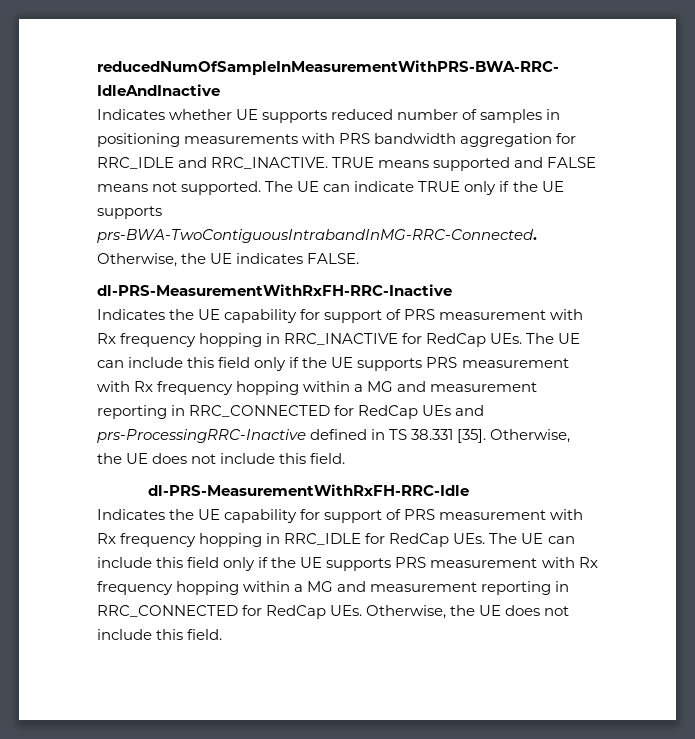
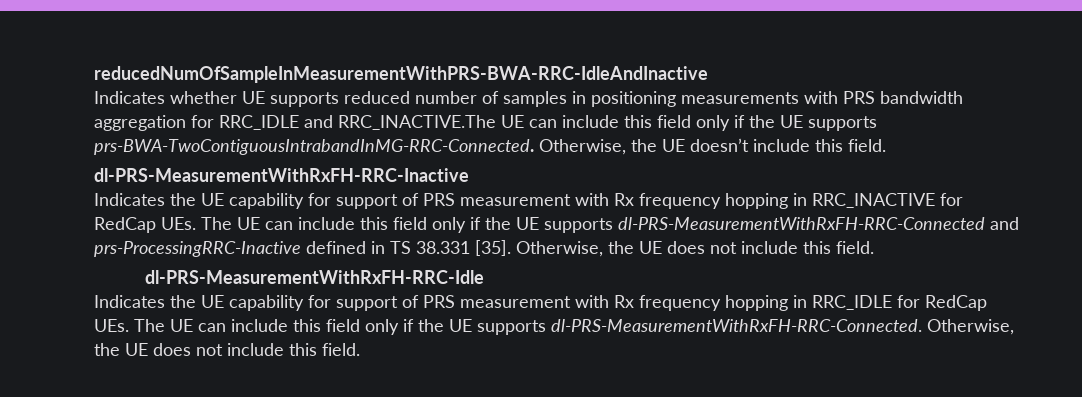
[211,157,597,171] [97,181,461,195] RRC_INACTIVE. TRUE means supported and FALSE means not supported. The UE can indicate TRUE -> [338,115,691,130] RRC_INACTIVE.The UE can include this field
[236,253,360,264] indicates FALSE. -> [690,138,886,152] doesn’t include this field.
[426,357,569,368] [97,381,538,395] [97,405,452,419] PRS measurement with Rx frequency hopping within a MG and measurement reporting in RRC_CONNECTED for RedCap UEs -> [618,217,985,230] dl-PRS-MeasurementWithRxFH-RRC-Connected
[395,557,598,568] [97,581,570,595] [97,605,363,619] PRS measurement with Rx frequency hopping within a MG and measurement reporting in RRC_CONNECTED for RedCap UEs. -> [551,319,922,332] dl-PRS-MeasurementWithRxFH-RRC-Connected.

